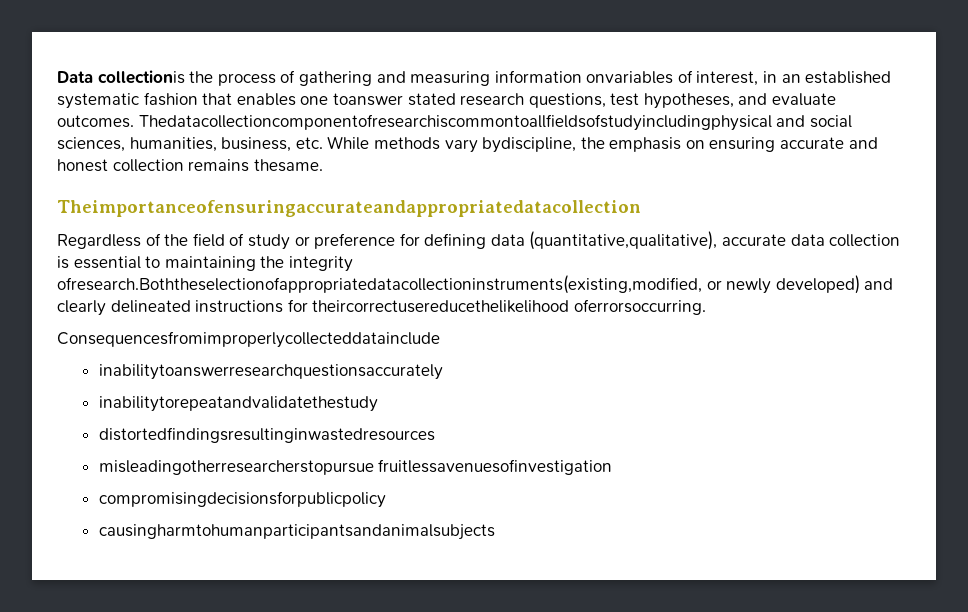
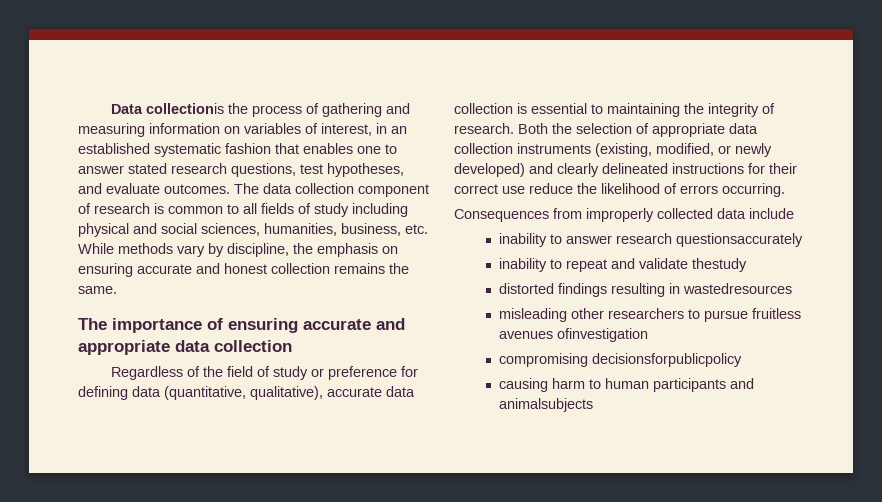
[586,71,674,84] onvariables -> [224,123,301,134] on variables
[332,93,403,106] toanswer -> [385,144,397,154] [78,165,124,174] to answer
[138,114,772,131] Thedatacollectioncomponentofresearchiscommontoallfieldsofstudyincludingphysical -> [234,183,429,197] [78,203,408,217] [78,223,129,237] The data collection component of research is common to all fields of study including physical
[482,137,577,153] bydiscipline, -> [208,243,289,257] by discipline,
[253,159,323,172] [57,200,641,217] thesame. // Theimportanceofensuringaccurateandappropriatedatacollection -> [389,263,409,274] [78,286,117,294] [78,318,405,333] [78,340,292,355] the same. // The importance of ensuring accurate and appropriate data collection
[529,231,718,250] (quantitative,qualitative), -> [164,386,323,400] (quantitative, qualitative),
[57,275,702,294] ofresearch.Boththeselectionofappropriatedatacollectioninstruments(existing,modified, -> [762,103,775,114] [454,123,758,137] [454,143,714,157] of research. Both the selection of appropriate data collection instruments (existing, modified,
[312,299,706,315] [57,331,440,348] [98,364,443,380] [98,396,378,412] [98,427,435,443] [98,459,613,475] [98,491,386,508] [98,524,495,540] theircorrectusereducethelikelihood oferrorsoccurring. // Consequencesfromimproperlycollecteddatainclude // inabilitytoanswerresearchquestionsaccurately // inabilitytorepeatandvalidatethestudy // distortedfindingsresultinginwastedresources // misleadingotherresearcherstopursue fruitlessavenuesofinvestigation // compromisingdecisionsforpublicpolicy // causingharmtohumanparticipantsandanimalsubjects -> [769,163,797,174] [454,183,785,197] [454,208,794,222] [498,233,803,247] [498,258,747,272] [498,283,792,297] [498,308,801,322] [498,328,648,342] [498,353,742,367] [498,378,754,392] [498,398,593,412] their correct use reduce the likelihood of errors occurring. // Consequences from improperly collected data include // inability to answer research questionsaccurately // inability to repeat and validate thestudy // distorted findings resulting in wastedresources // misleading other researchers to pursue fruitless avenues ofinvestigation // compromising decisionsforpublicpolicy // causing harm to human participants and animalsubjects

